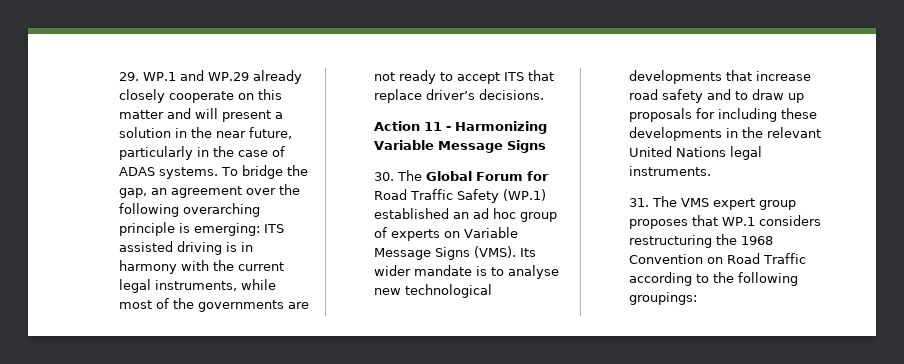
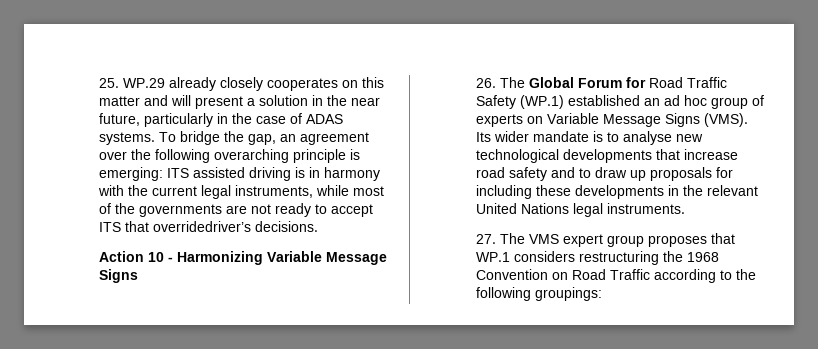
[119,70,205,81] 29. WP.1 and -> [99,78,120,88] 25.
[169,91,235,103] cooperate -> [267,78,339,91] cooperates
[374,89,476,103] replace driver’s -> [153,221,252,232] overridedriver’s
[424,122,443,131] 11 -> [148,252,165,262] 10
[374,172,395,181] 30. -> [476,78,497,88] 26.
[629,198,650,207] 31. -> [476,234,497,244] 27.

